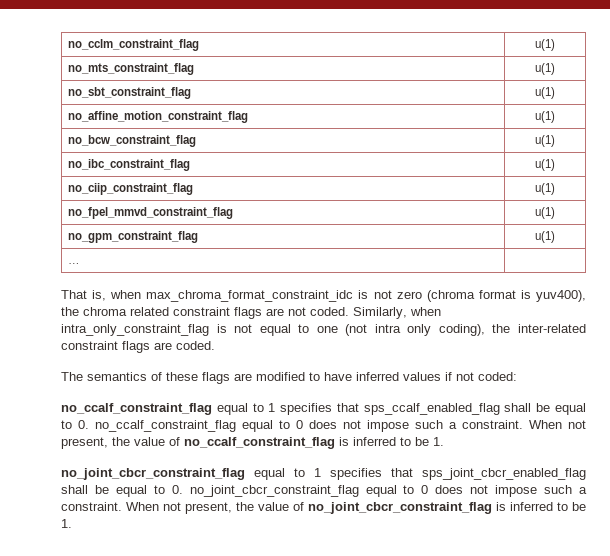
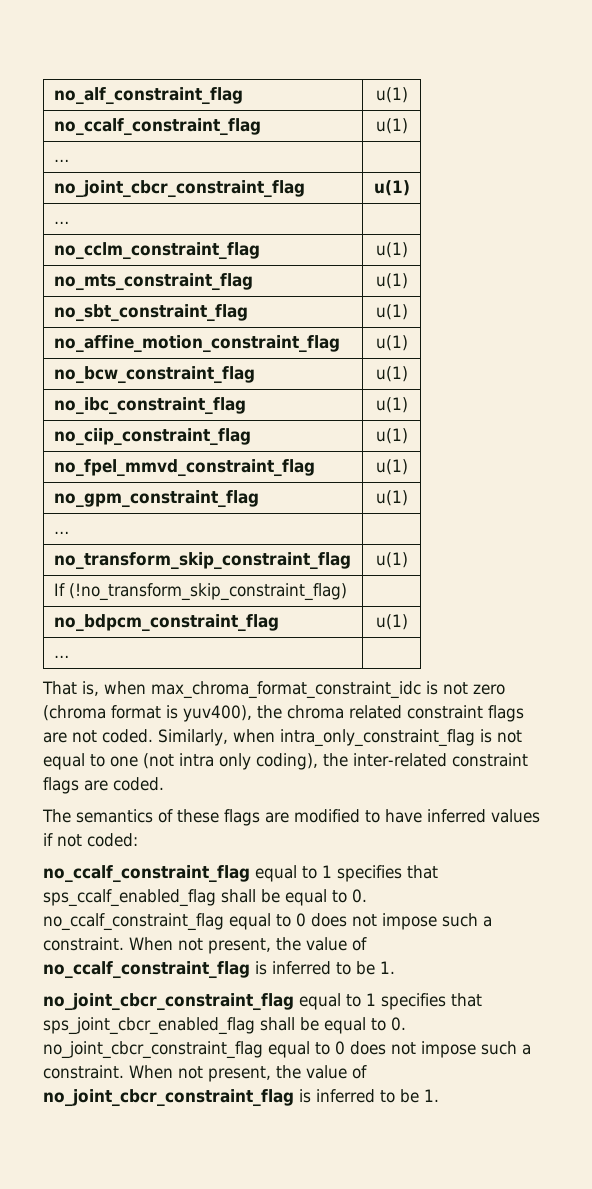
(68, 45) none -> [53,87,243,105] [375,87,408,103] [53,118,261,136] [375,118,408,134] [53,159,69,162] [53,180,305,198] [373,180,410,196] [53,221,69,224] no_alf_constraint_flag | u(1) // no_ccalf_constraint_flag | u(1) // … | // no_joint_cbcr_constraint_flag | u(1) // … | //
(81, 263) none -> [53,552,351,570] [375,552,408,568] [53,583,347,601] [53,614,279,632] [375,614,408,630] [53,655,69,658] // no_transform_skip_constraint_flag | u(1) // If (!no_transform_skip_constraint_flag) | // no_bdpcm_constraint_flag | u(1) // … |

